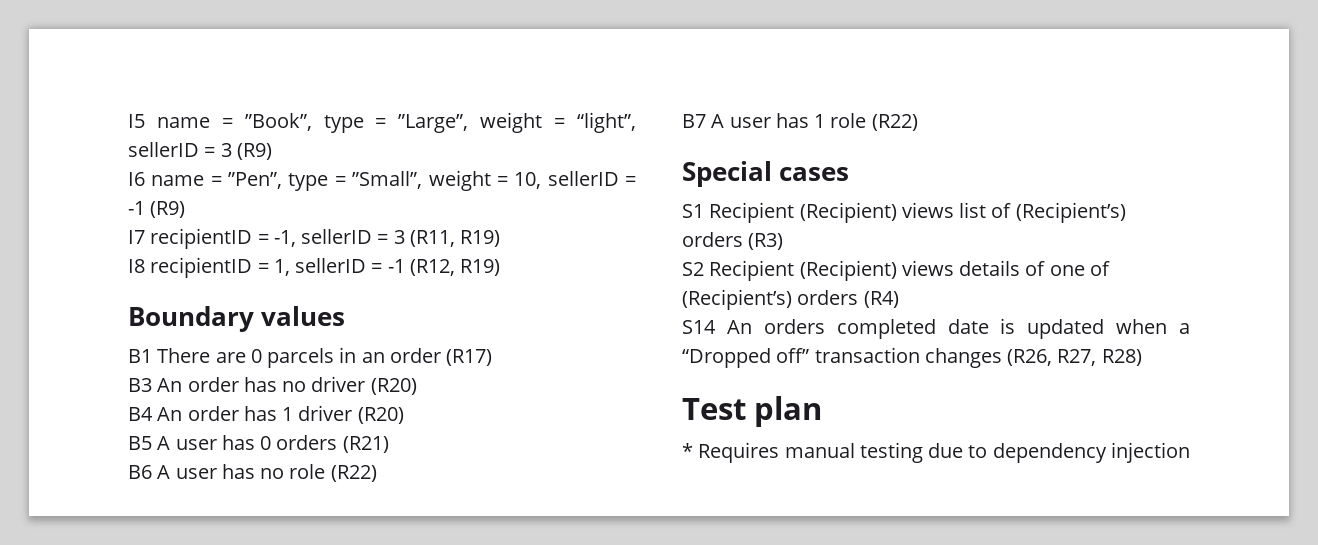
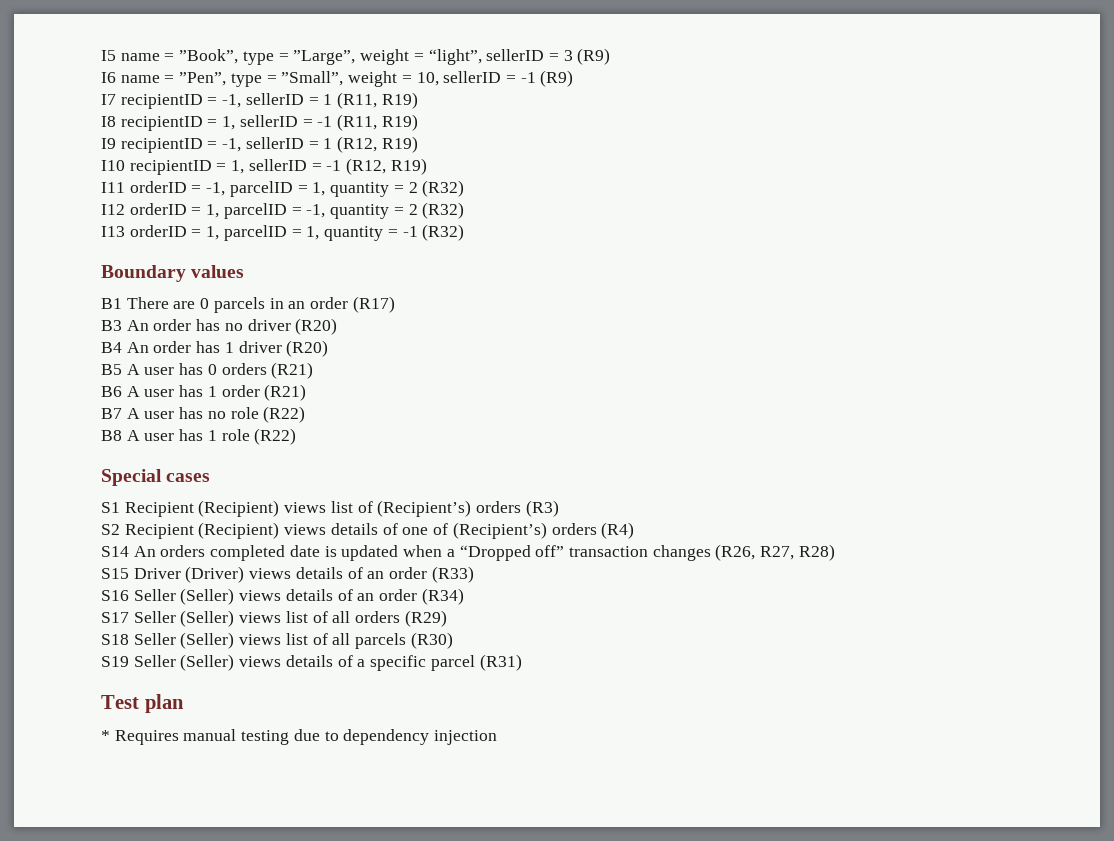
[393,230,405,244] 3 -> [323,94,333,105] 1
[409,259,501,276] (R12, R19) -> [337,114,418,131] [101,136,418,153] [101,158,427,175] [101,180,465,197] [101,202,465,219] [101,224,465,241] (R11, R19) // I9 recipientID = -1, sellerID = 1 (R12, R19) // I10 recipientID = 1, sellerID = -1 (R12, R19) // I11 orderID = -1, parcelID = 1, quantity = 2 (R32) // I12 orderID = 1, parcelID = -1, quantity = 2 (R32) // I13 orderID = 1, parcelID = 1, quantity = -1 (R32)
(255, 471) none -> [207,384,307,401] [101,407,204,419] 1 order (R21) // B7 A user has
[682,114,706,128] B7 -> [101,430,122,441] B8
(1142, 357) none -> [101,566,474,583] [101,588,464,605] [101,610,447,627] [101,632,453,649] [101,654,522,671] // S15 Driver (Driver) views details of an order (R33) // S16 Seller (Seller) views details of an order (R34) // S17 Seller (Seller) views list of all orders (R29) // S18 Seller (Seller) views list of all parcels (R30) // S19 Seller (Seller) views details of a specific parcel (R31)

